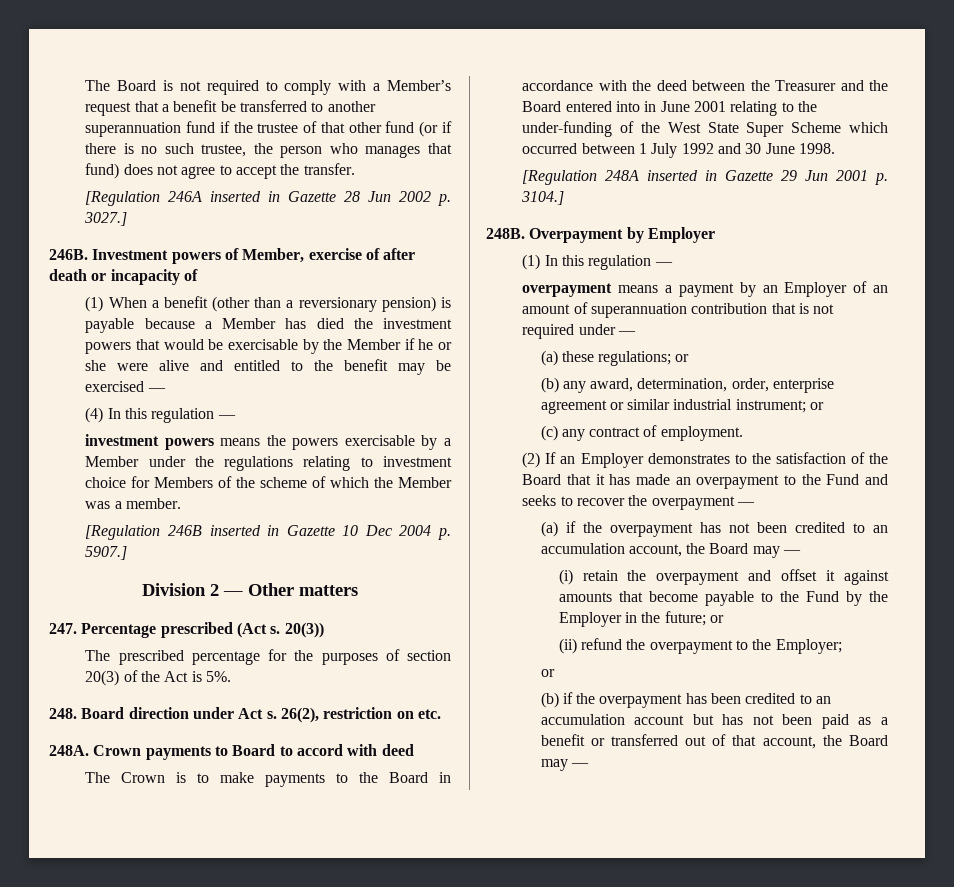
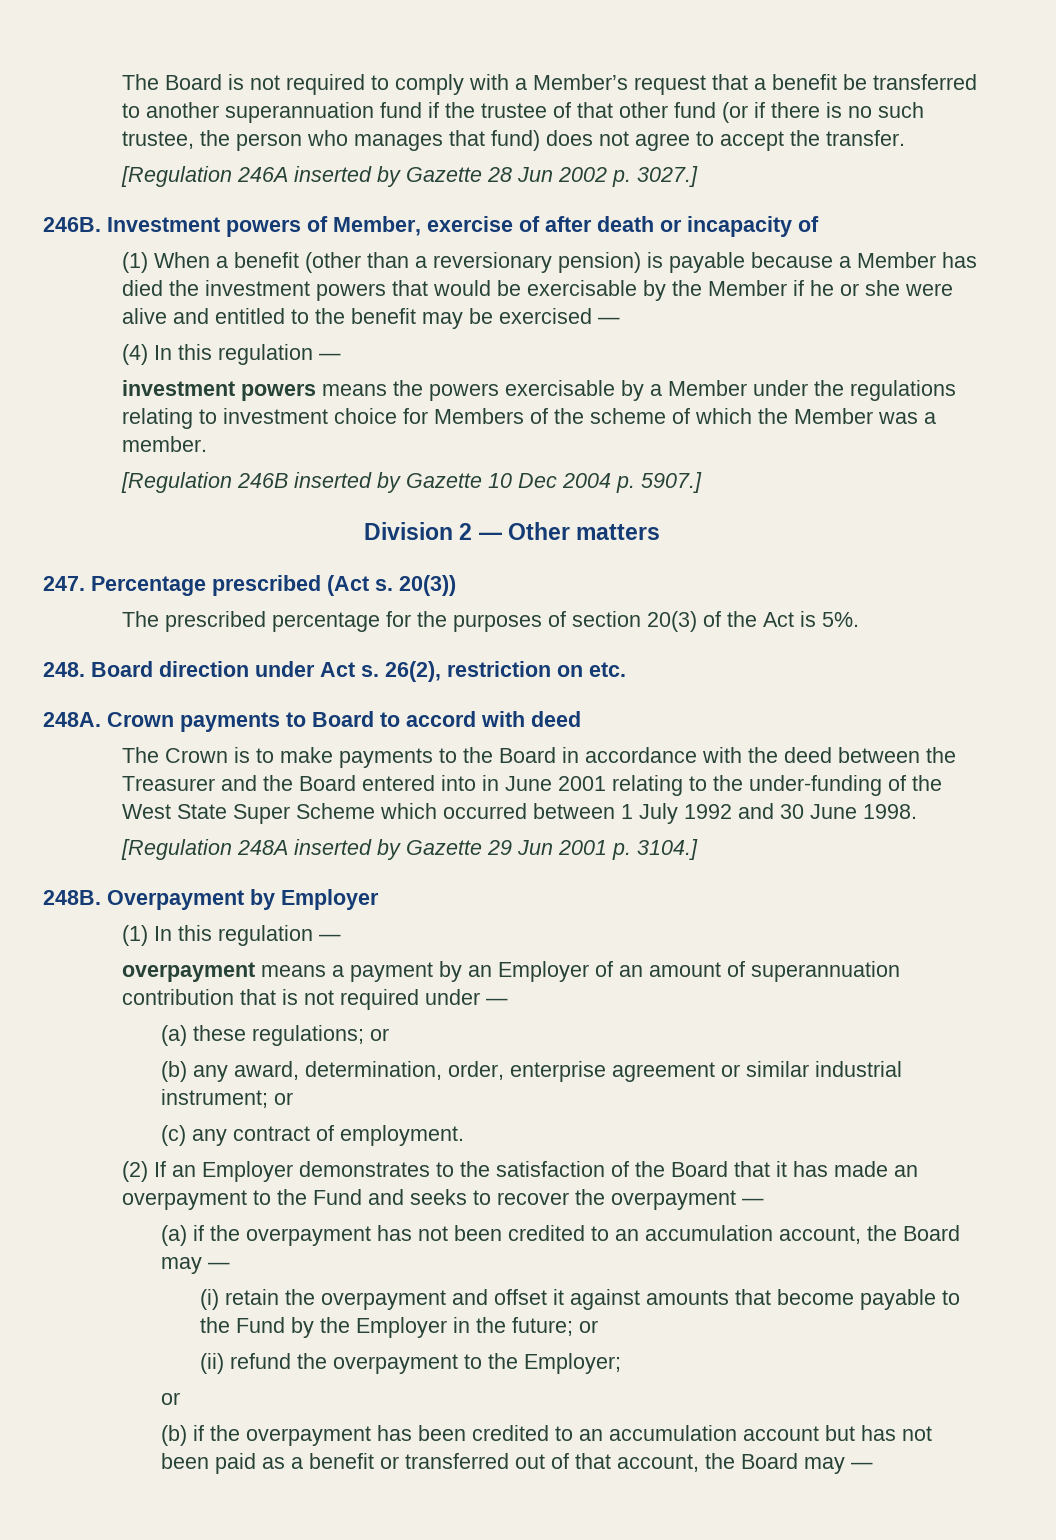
[268,191,281,202] in -> [376,166,401,187] by
[267,525,280,536] in -> [376,472,401,493] by
[705,170,718,181] in -> [376,839,401,860] by

